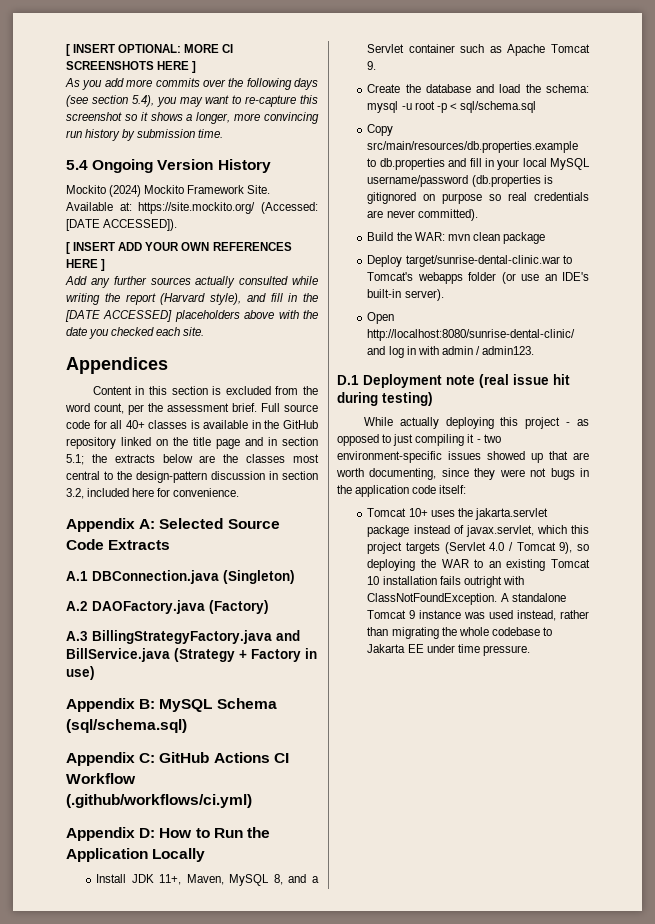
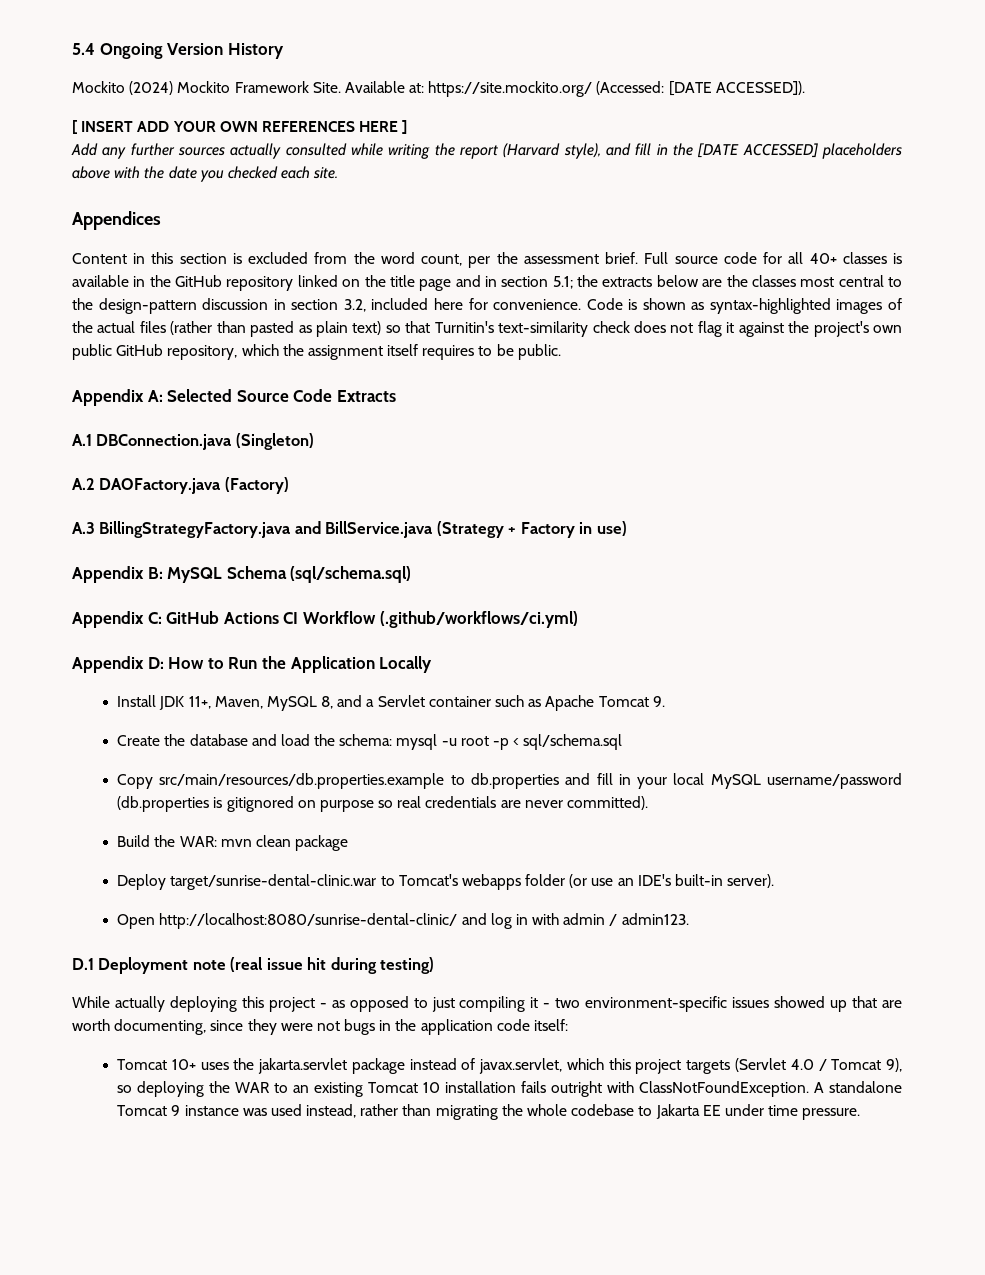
[66,44,234,56] [66,61,197,73] [65,78,318,90] [66,95,318,107] [66,112,319,124] [66,129,224,141] [ INSERT OPTIONAL: MORE CI SCREENSHOTS HERE ] // As you add more commits over the following days (see section 5.4), you may want to re-capture this screenshot so it shows a longer, more convincing run history by submission time. // -> (72, 49) none
(240, 492) none -> [586,298,902,314] [72,321,903,337] [72,344,561,360] Code is shown as syntax-highlighted images of the actual files (rather than pasted as plain text) so that Turnitin's text-similarity check does not flag it against the project's own public GitHub repository, which the assignment itself requires to be public.

